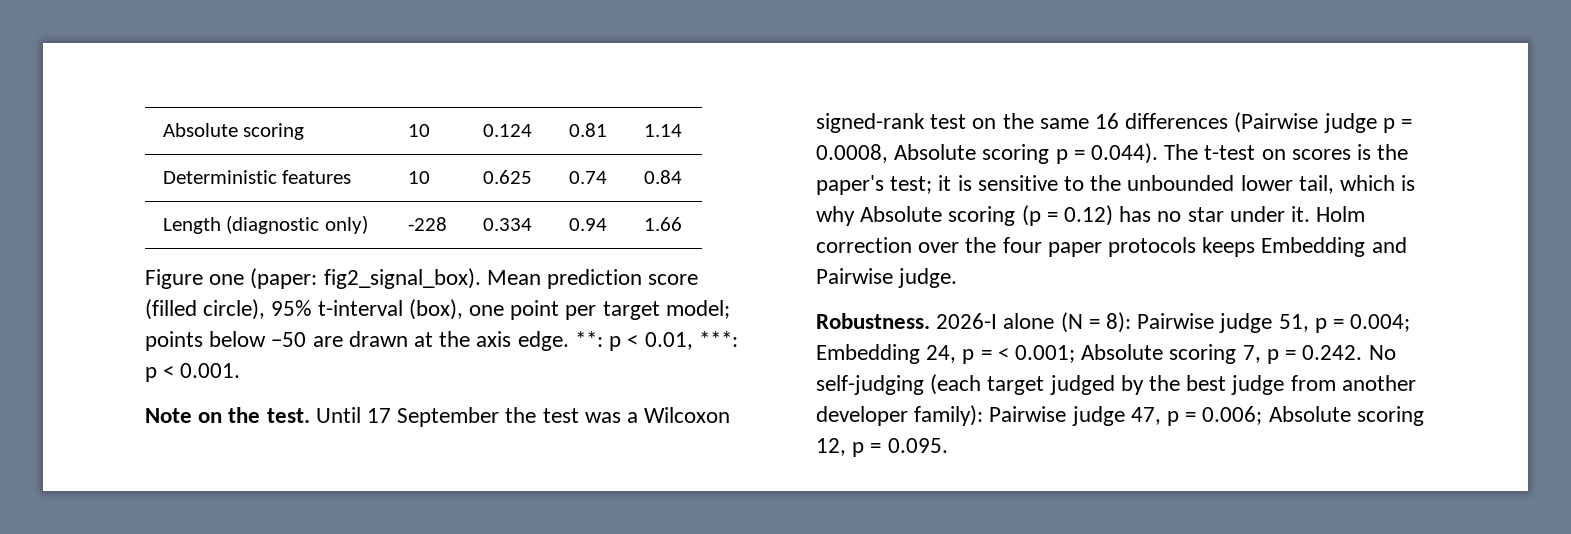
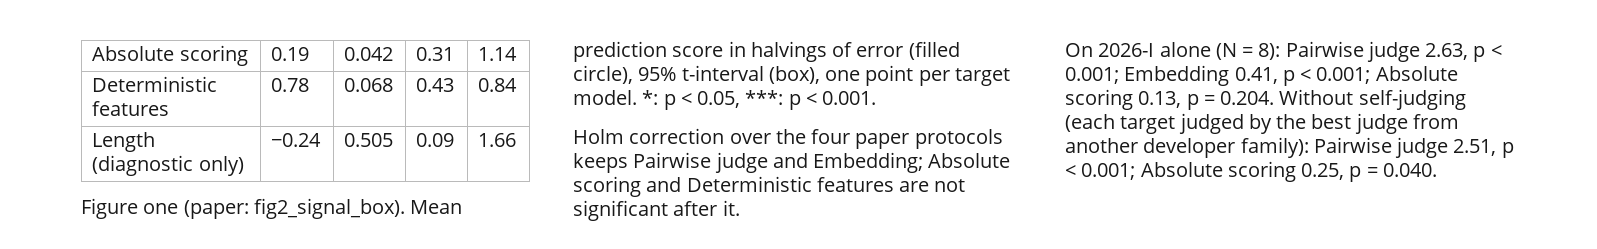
[407,124,430,137] [482,124,532,137] [568,123,607,137] 10 | 0.124 | 0.81 -> [271,47,310,61] [344,47,394,61] [416,47,455,61] 0.19 | 0.042 | 0.31
[407,171,430,184] [482,170,532,184] [568,171,607,184] 10 | 0.625 | 0.74 -> [271,78,310,92] [344,78,394,92] [416,78,455,92] 0.78 | 0.068 | 0.43
[407,217,447,231] [482,218,532,231] [568,218,607,231] -228 | 0.334 | 0.94 -> [271,133,322,147] [344,133,394,147] [416,133,455,147] −0.24 | 0.505 | 0.09
(699, 279) none -> [728,41,904,62] in halvings of error
[665,300,730,319] [145,331,693,351] model; points below −50 are drawn at the axis edge. **: p < 0.01, -> [573,90,741,110] model. *: p < 0.05,
[145,407,731,427] [816,112,1413,133] [816,143,1409,164] [816,175,1416,195] [816,205,1311,226] Note on the test. Until 17 September the test was a Wilcoxon signed-rank test on the same 16 differences (Pairwise judge p = 0.0008, Absolute scoring p = 0.044). The t-test on scores is the paper's test; it is sensitive to the unbounded lower tail, which is why Absolute scoring (p = 0.12) has no star under it. -> (877, 98) none
[1261,237,1407,257] [816,268,958,288] [816,313,930,329] Embedding and Pairwise judge. // Robustness. -> [633,152,1011,173] [573,176,966,197] [573,200,740,221] [1065,43,1093,57] Pairwise judge and Embedding; Absolute scoring and Deterministic features are not significant after it. // On
[1278,314,1411,333] [816,344,1396,364] 51, p = 0.004; Embedding 24, p = < 0.001; Absolute scoring 7, p = 0.242. No -> [1425,43,1502,62] [1065,65,1458,86] [1065,89,1354,110] 2.63, p < 0.001; Embedding 0.41, p < 0.001; Absolute scoring 0.13, p = 0.204. Without
[1130,406,1424,426] [816,438,948,457] 47, p = 0.006; Absolute scoring 12, p = 0.095. -> [1453,139,1514,158] [1065,161,1437,182] 2.51, p < 0.001; Absolute scoring 0.25, p = 0.040.

